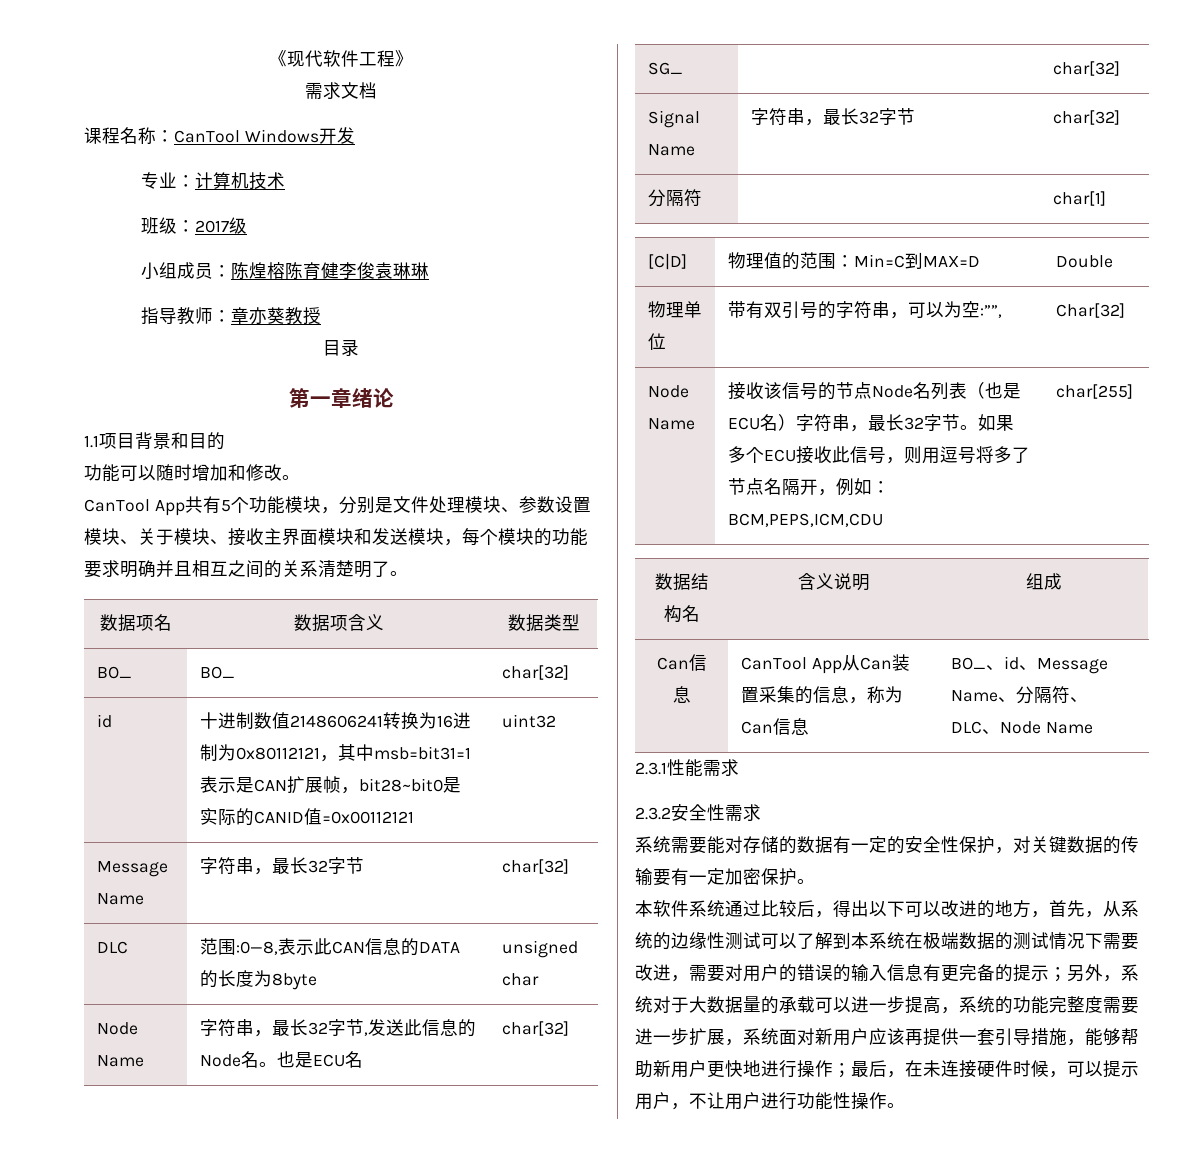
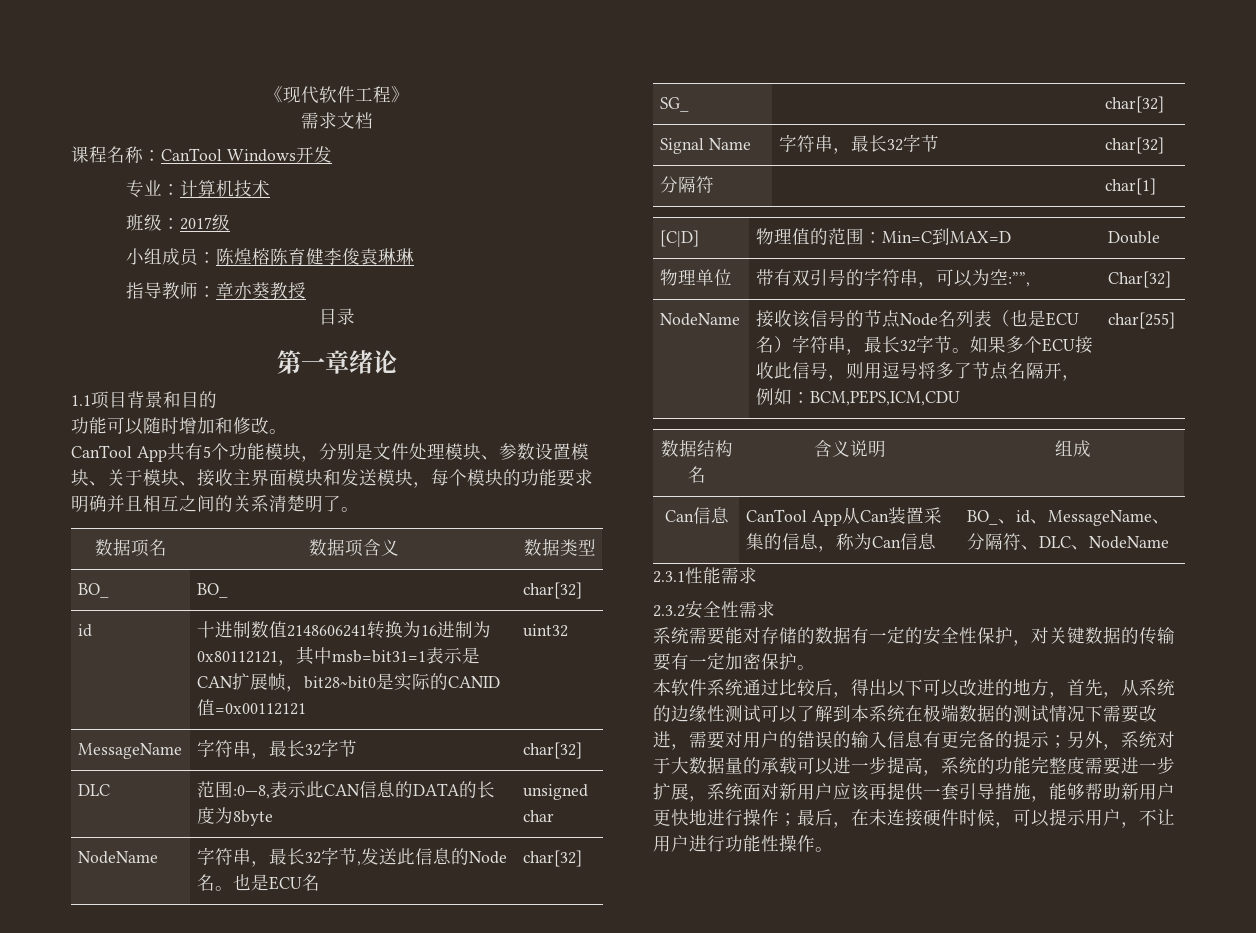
[97,861,169,877] [97,893,145,905] Message Name -> [78,743,183,759] MessageName
[97,1022,139,1035] [97,1055,145,1067] Node Name -> [78,851,159,864] NodeName
[648,385,690,398] [648,418,696,430] Node Name -> [660,313,741,326] NodeName
[1037,658,1109,674] [951,690,999,702] Message Name -> [1048,510,1153,526] MessageName
[1000,721,1094,734] Node Name -> [1089,536,1170,549] NodeName

